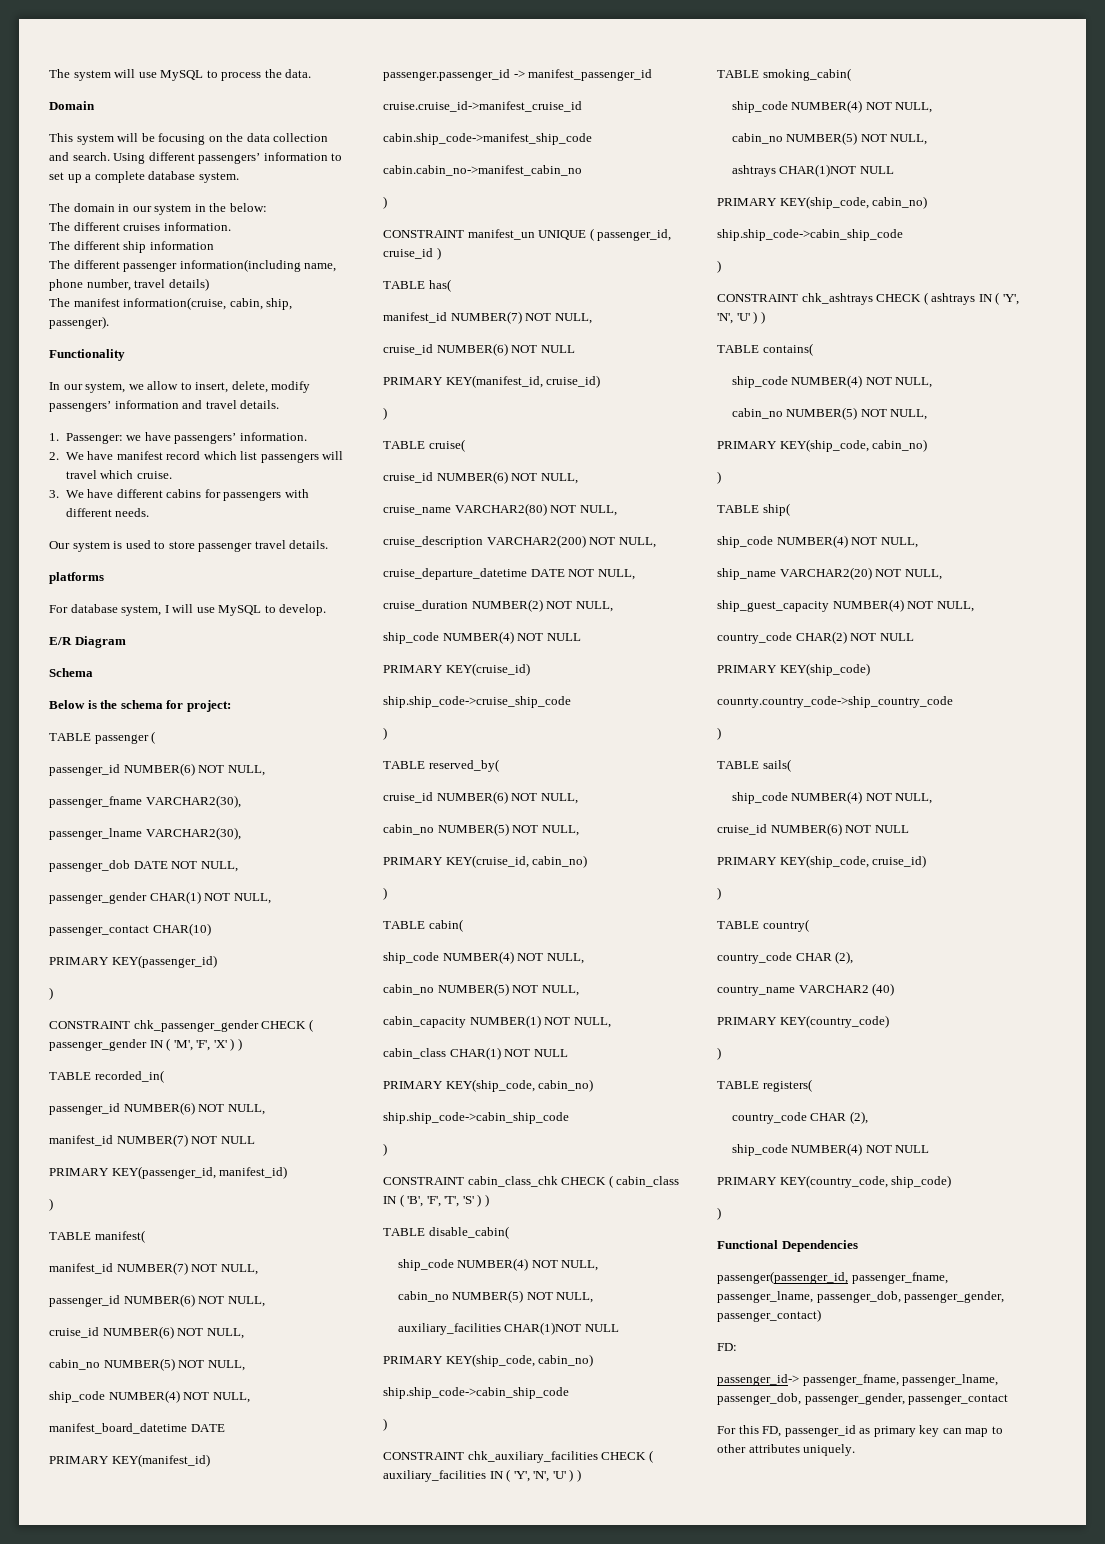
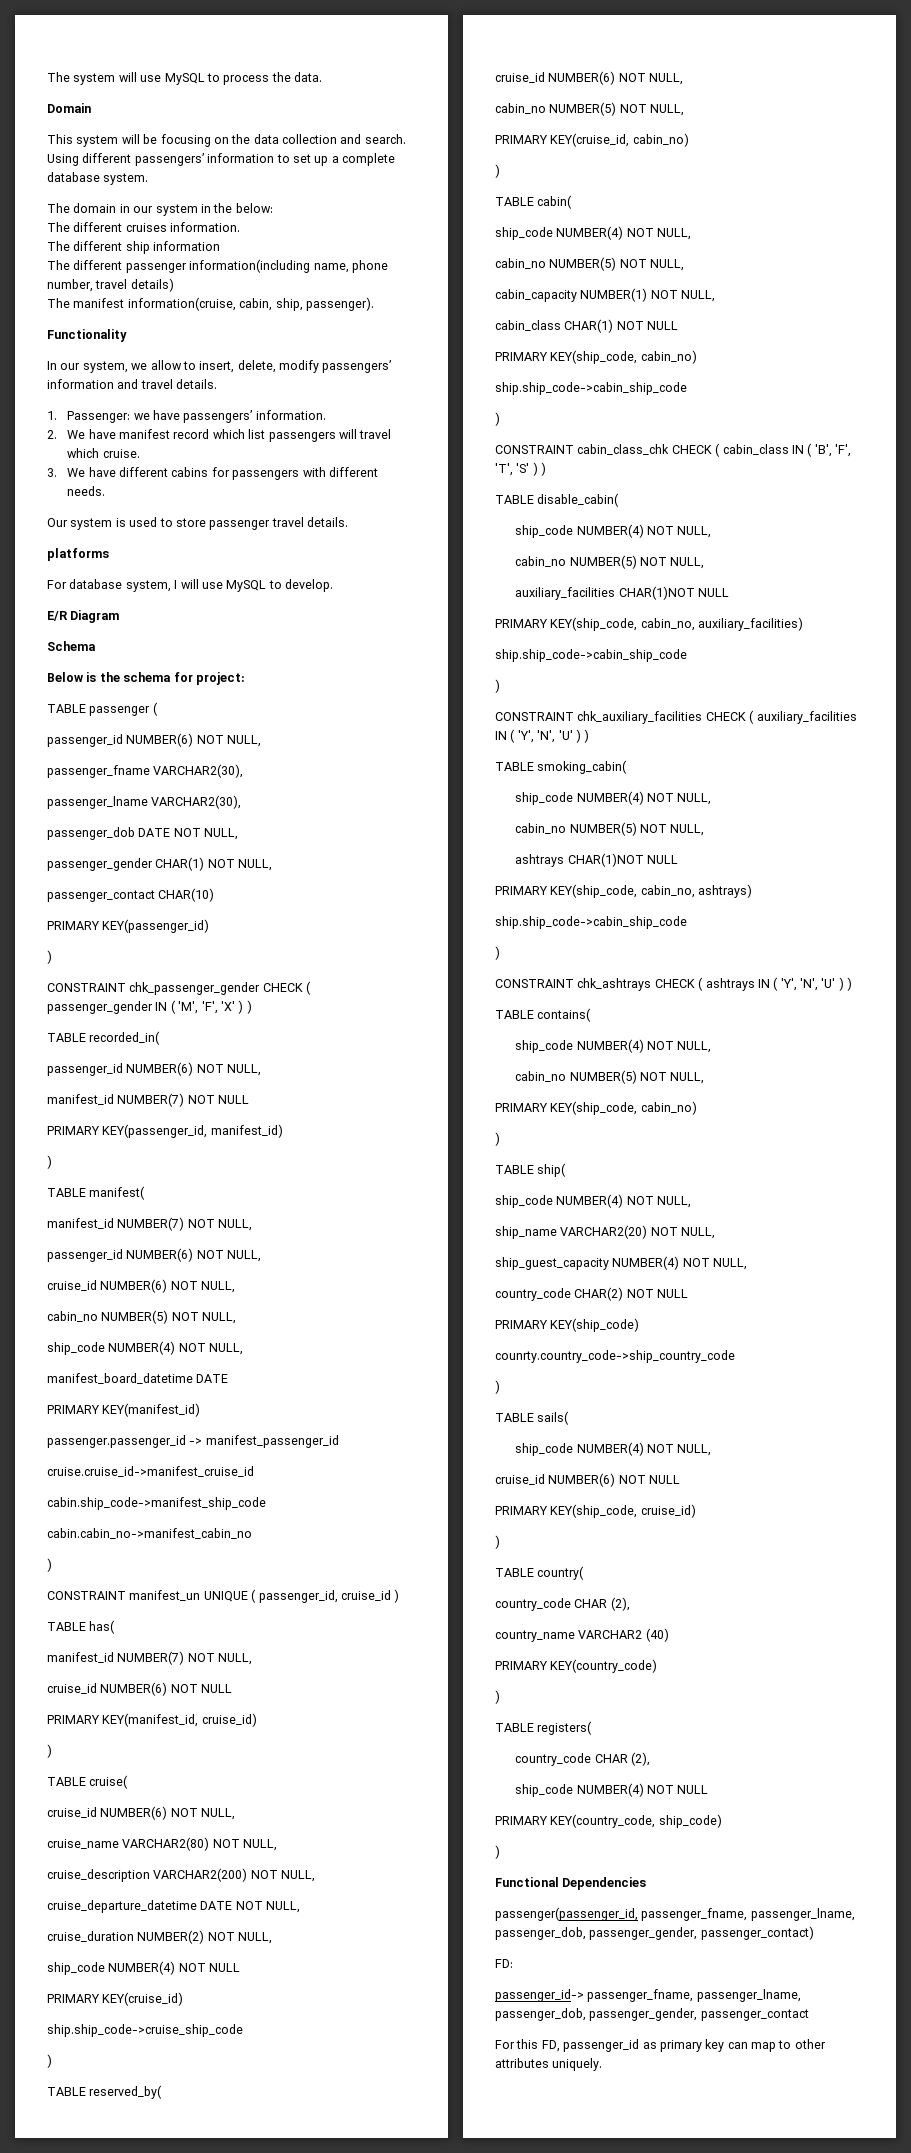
[538,1354,594,1367] cabin_no) -> [640,617,804,631] cabin_no, auxiliary_facilities)
[872,196,928,209] cabin_no) -> [640,884,753,898] cabin_no, ashtrays)

